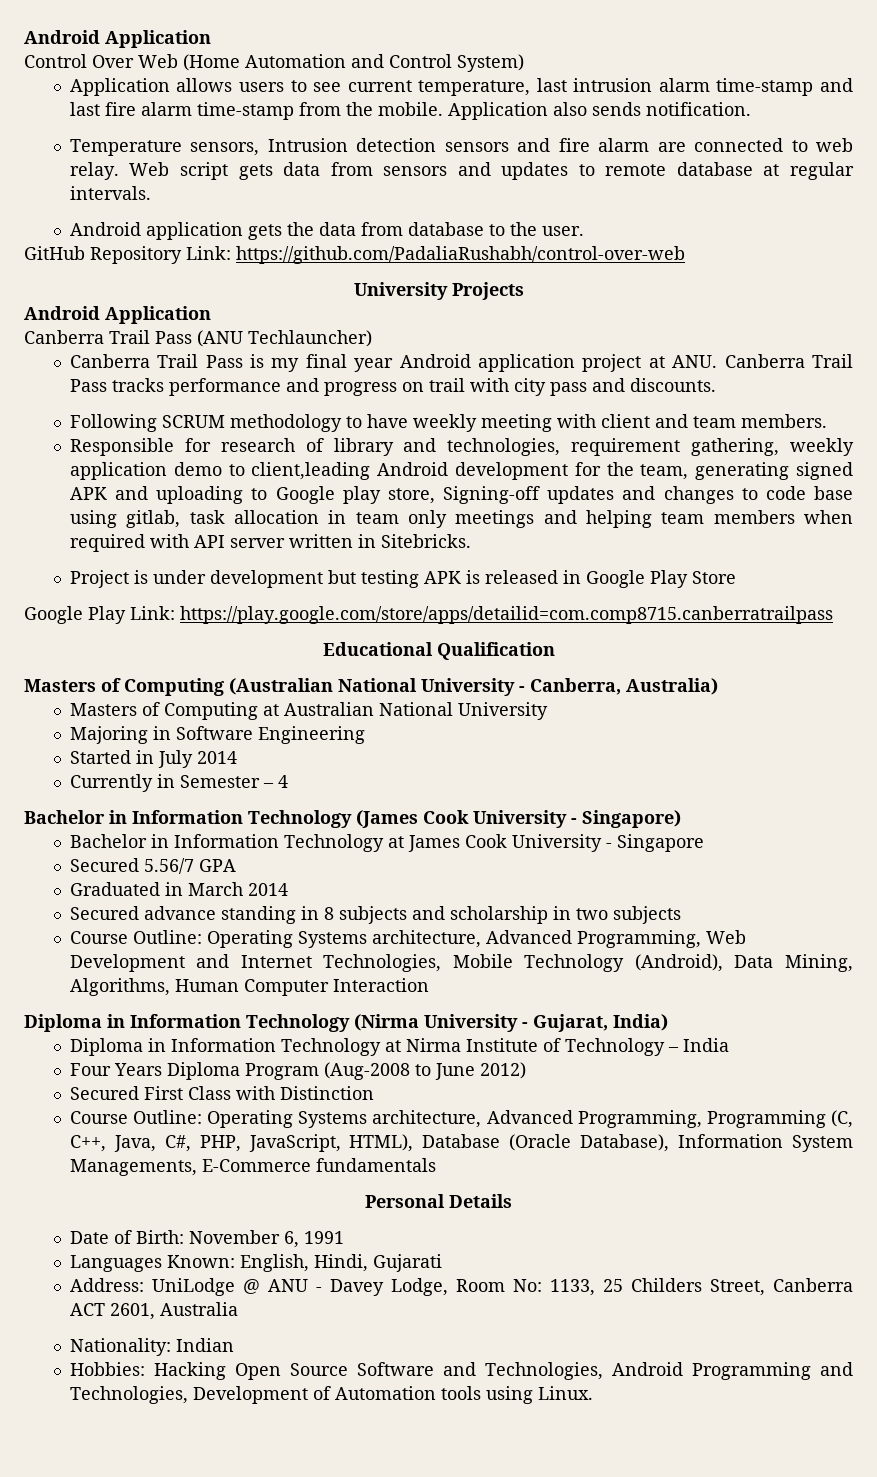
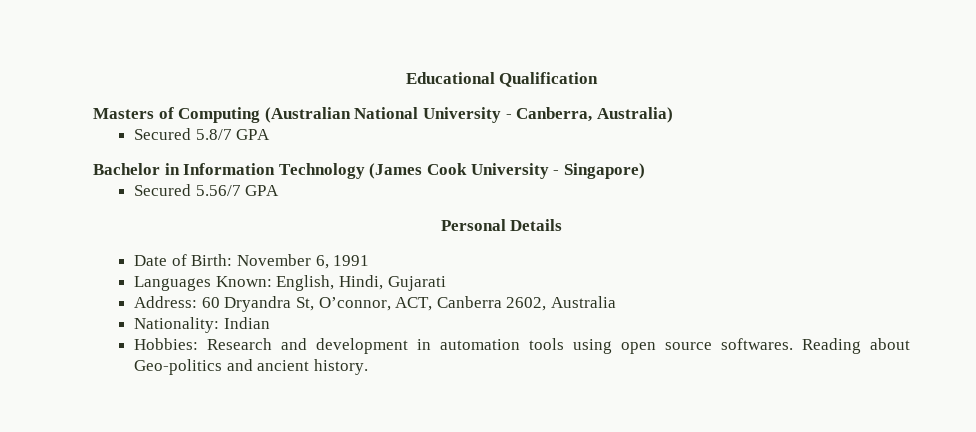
[24,30,211,48] [24,54,524,72] [69,78,854,96] [69,102,751,120] [69,138,853,156] [69,162,854,180] [69,186,151,200] [69,222,584,240] [24,246,685,264] [353,282,524,300] [24,306,211,324] [24,330,372,347] [69,354,853,372] [69,378,716,396] [69,414,827,432] [69,438,854,456] [69,462,854,480] [69,486,854,504] [69,510,853,528] [69,534,471,552] [69,570,736,588] [24,606,833,624] Android Application // Control Over Web (Home Automation and Control System) // Application allows users to see current temperature, last intrusion alarm time-stamp and last fire alarm time-stamp from the mobile. Application also sends notification. // Temperature sensors, Intrusion detection sensors and fire alarm are connected to web relay. Web script gets data from sensors and updates to remote database at regular intervals. // Android application gets the data from database to the user. // GitHub Repository Link: https://github.com/PadaliaRushabh/control-over-web // University Projects // Android Application // Canberra Trail Pass (ANU Techlauncher) // Canberra Trail Pass is my final year Android application project at ANU. Canberra Trail Pass tracks performance and progress on trail with city pass and discounts. // Following SCRUM methodology to have weekly meeting with client and team members. // Responsible for research of library and technologies, requirement gathering, weekly application demo to client,leading Android development for the team, generating signed APK and uploading to Google play store, Signing-off updates and changes to code base using gitlab, task allocation in team only meetings and helping team members when required with API server written in Sitebricks. // Project is under development but testing APK is released in Google Play Store // Google Play Link: https://play.google.com/store/apps/detailid=com.comp8715.canberratrailpass // -> (405, 78) none
[69,702,548,720] [69,726,365,744] [69,750,237,768] [69,774,288,792] Masters of Computing at Australian National University // Majoring in Software Engineering // Started in July 2014 // Currently in Semester – 4 -> [134,128,271,140] Secured 5.8/7 GPA
[69,834,704,852] [69,858,236,874] [69,882,288,896] [69,906,681,924] [69,930,746,948] [69,954,854,972] [69,978,429,996] [24,1014,668,1032] [69,1038,729,1056] [69,1062,526,1080] [69,1086,374,1100] [69,1110,854,1128] [69,1134,853,1152] [69,1158,436,1176] Bachelor in Information Technology at James Cook University - Singapore // Secured 5.56/7 GPA // Graduated in March 2014 // Secured advance standing in 8 subjects and scholarship in two subjects // Course Outline: Operating Systems architecture, Advanced Programming, Web Development and Internet Technologies, Mobile Technology (Android), Data Mining, Algorithms, Human Computer Interaction // Diploma in Information Technology (Nirma University - Gujarat, India) // Diploma in Information Technology at Nirma Institute of Technology – India // Four Years Diploma Program (Aug-2008 to June 2012) // Secured First Class with Distinction // Course Outline: Operating Systems architecture, Advanced Programming, Programming (C, C++, Java, C#, PHP, JavaScript, HTML), Database (Oracle Database), Information System Managements, E-Commerce fundamentals -> [134,184,280,196] Secured 5.56/7 GPA
[151,1278,853,1296] [69,1302,238,1320] [69,1338,234,1356] [69,1362,853,1380] [69,1386,593,1404] UniLodge @ ANU - Davey Lodge, Room No: 1133, 25 Childers Street, Canberra ACT 2601, Australia // Nationality: Indian // Hobbies: Hacking Open Source Software and Technologies, Android Programming and Technologies, Development of Automation tools using Linux. -> [201,296,616,312] [134,317,270,333] [134,338,911,354] [134,359,368,375] 60 Dryandra St, O’connor, ACT, Canberra 2602, Australia // Nationality: Indian // Hobbies: Research and development in automation tools using open source softwares. Reading about Geo-politics and ancient history.

